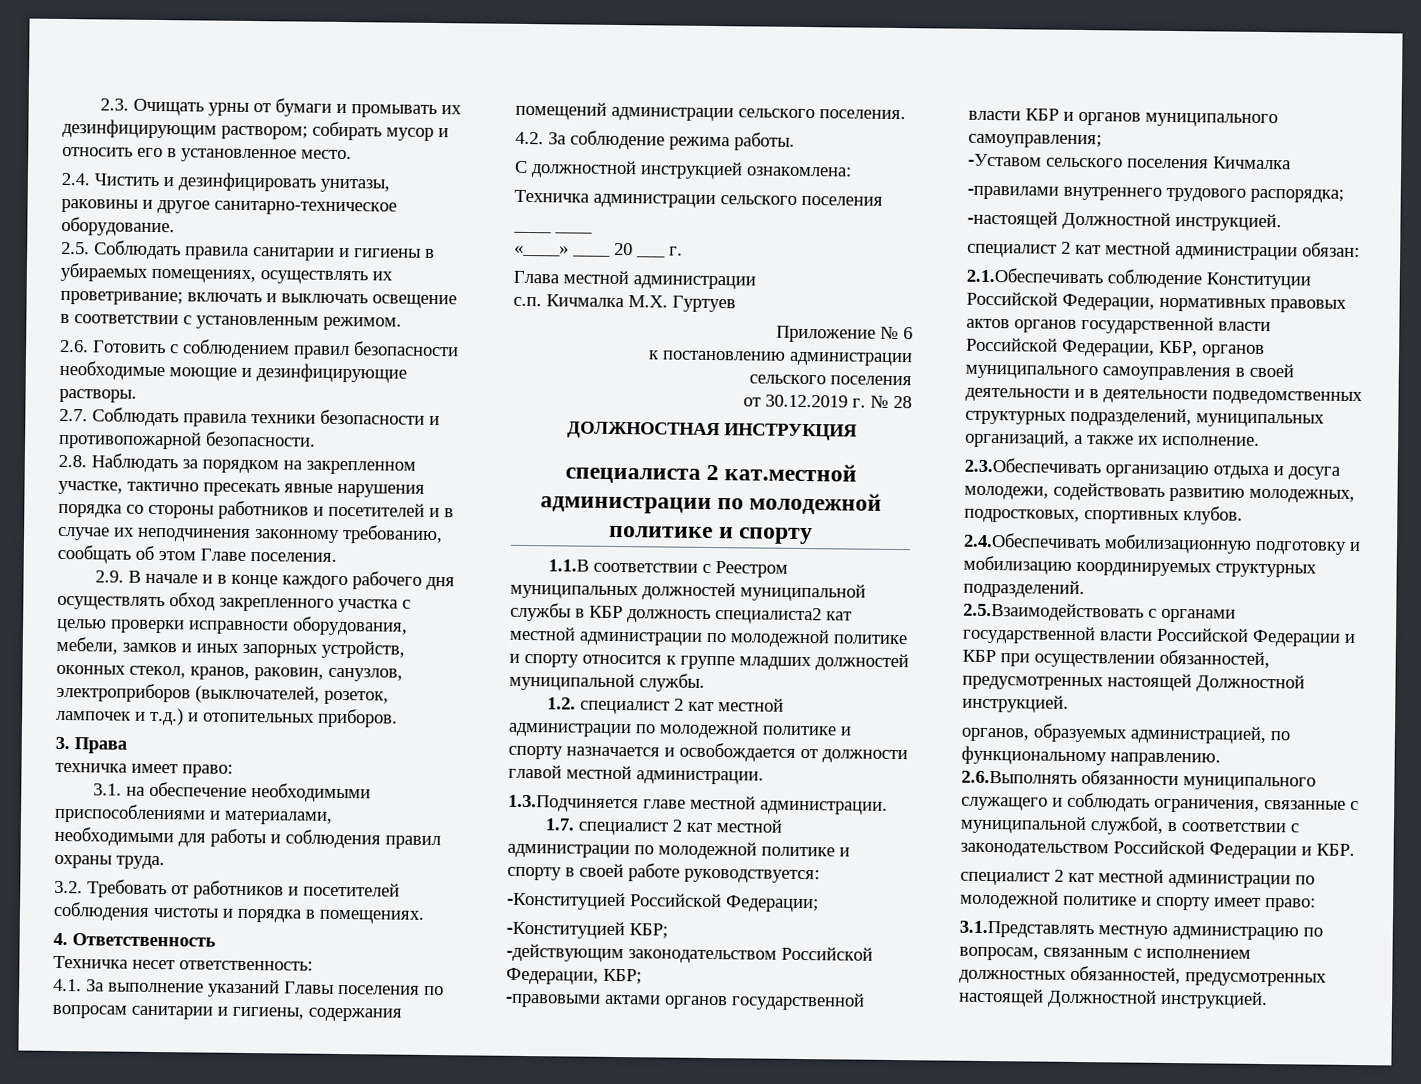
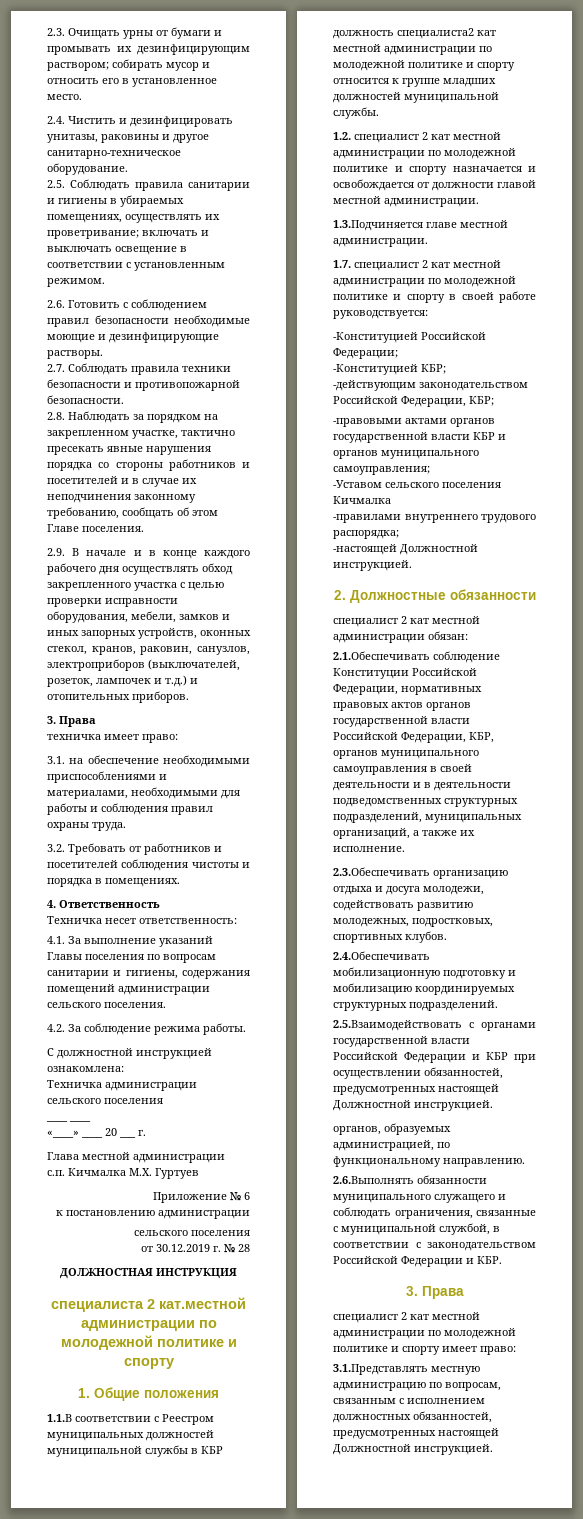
(813, 536) none -> [78,1387,219,1401] // 1. Общие положения
(1282, 222) none -> [333,589,536,603] // 2. Должностные обязанности
(1355, 849) none -> [405,1286,464,1299] // 3. Права

